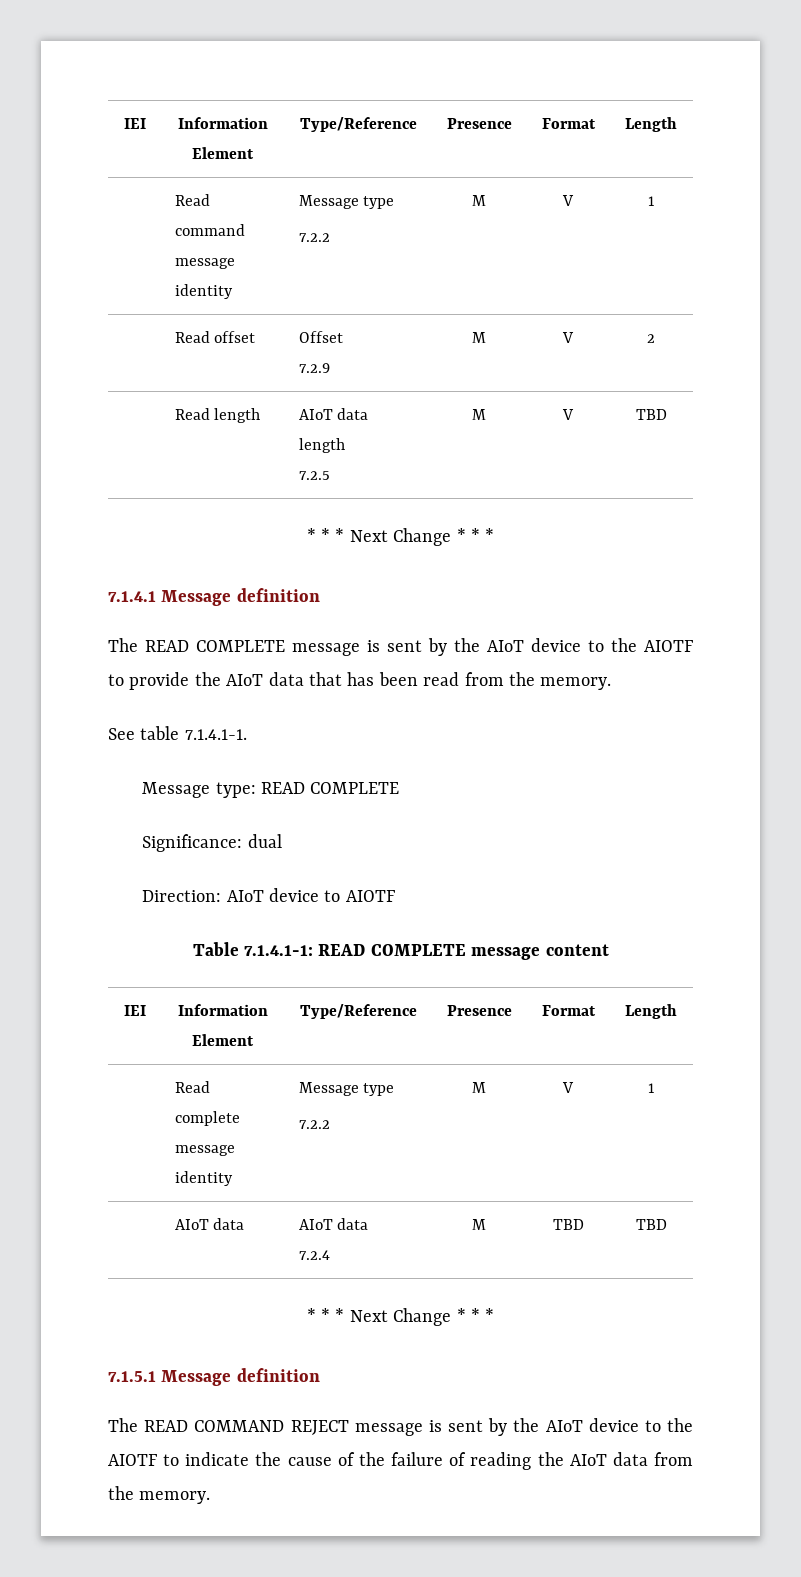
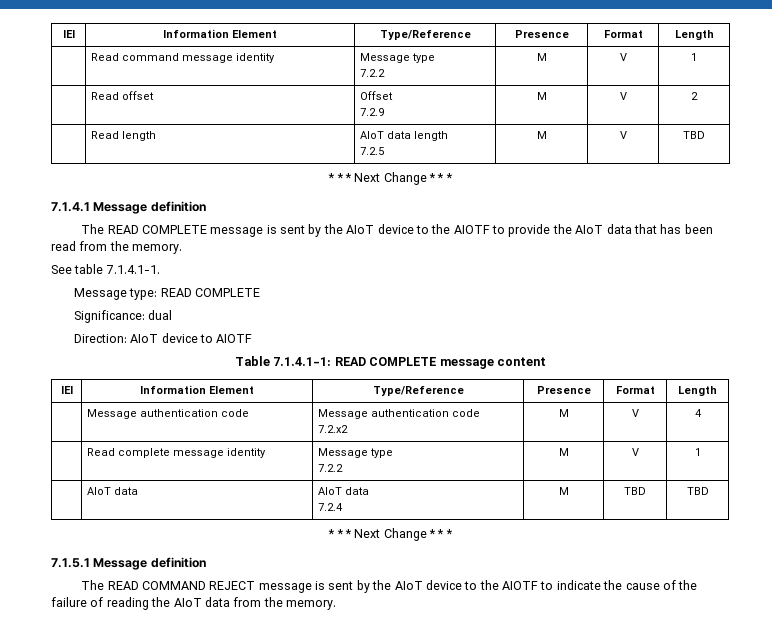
(677, 1011) none -> [87,409,250,419] [318,409,481,419] [318,425,349,433] [558,409,569,417] [631,409,639,417] [694,409,702,417] // | Message authentication code | Message authentication code // 7.2.x2 | M | V | 4

